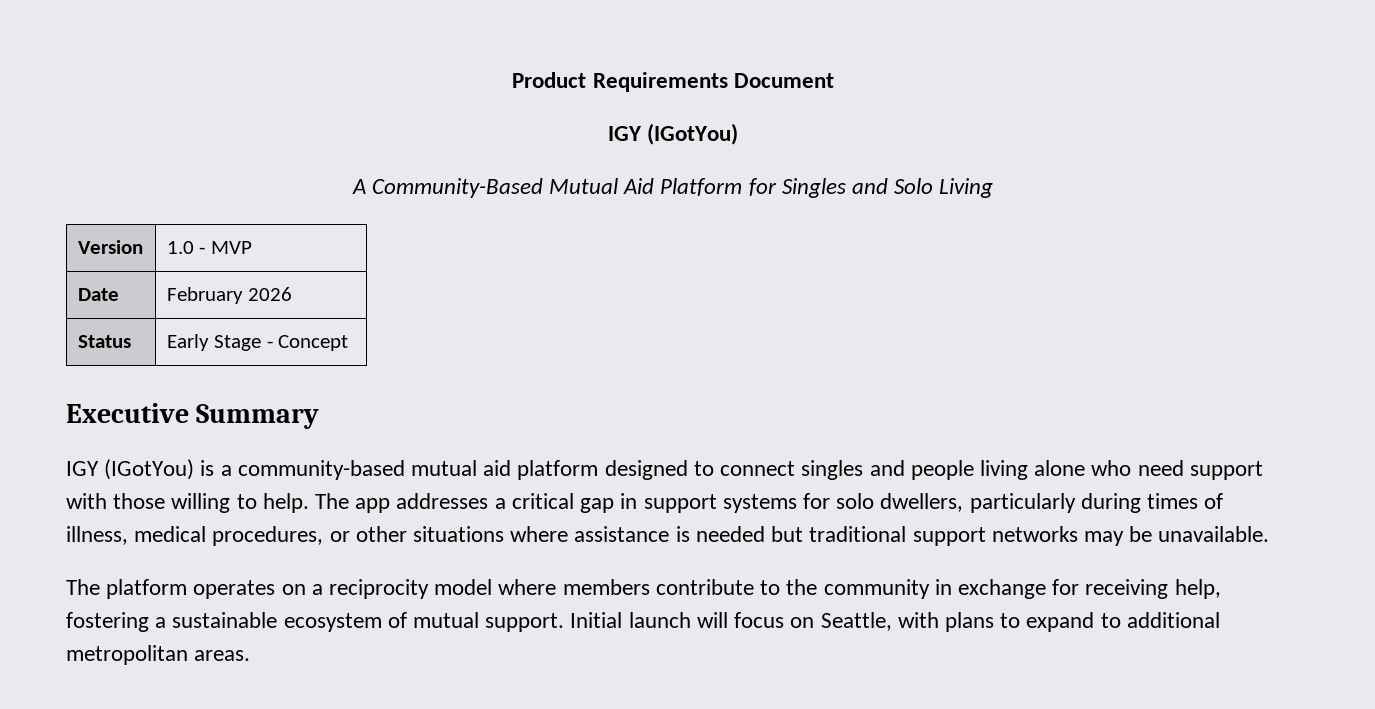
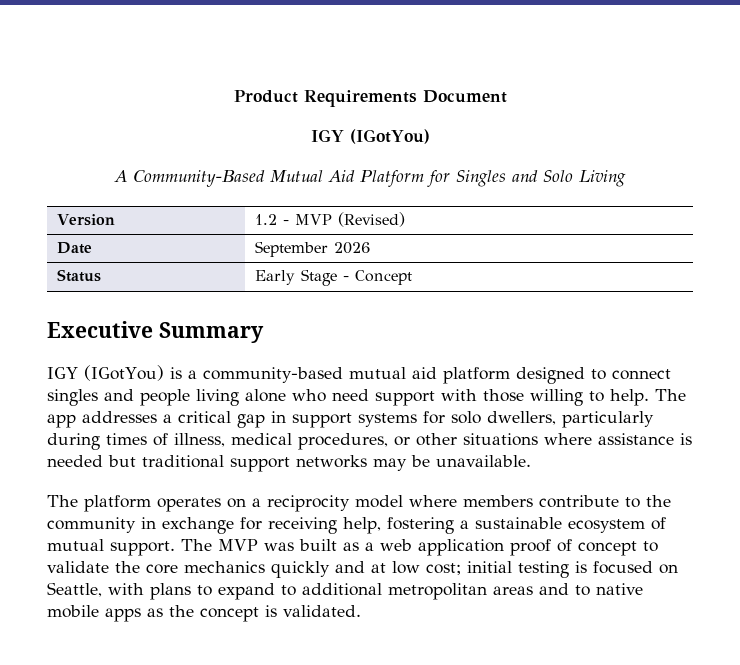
[166,241,194,254] 1.0 -> [254,214,277,225] 1.2
(252, 247) none -> [337,212,405,227] (Revised)
[166,287,243,304] February -> [254,241,328,257] September
[570,612,785,628] Initial launch will focus -> [181,539,658,556] [47,561,653,578] The MVP was built as a web application proof of concept to validate the core mechanics quickly and at low cost; initial testing is focused
[194,650,251,661] areas. -> [493,583,643,596] [47,605,361,622] areas and to native mobile apps as the concept is validated.

